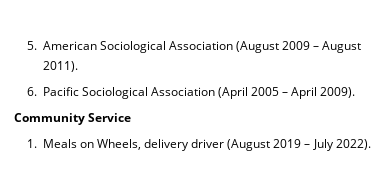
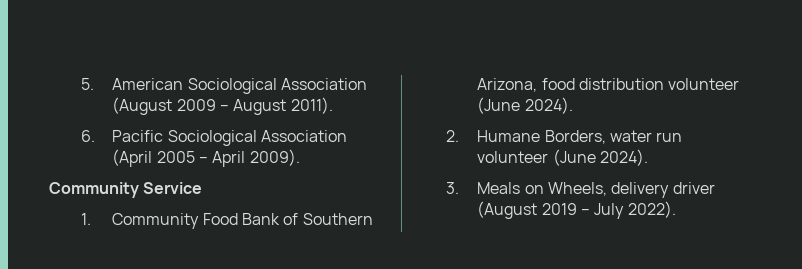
(37, 143) none -> [112,213,373,229] [477,78,740,92] [477,97,573,114] [445,130,683,144] [477,149,649,166] [445,182,459,194] Community Food Bank of Southern Arizona, food distribution volunteer (June 2024). // 2. Humane Borders, water run volunteer (June 2024). // 3.

